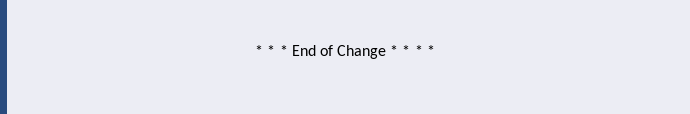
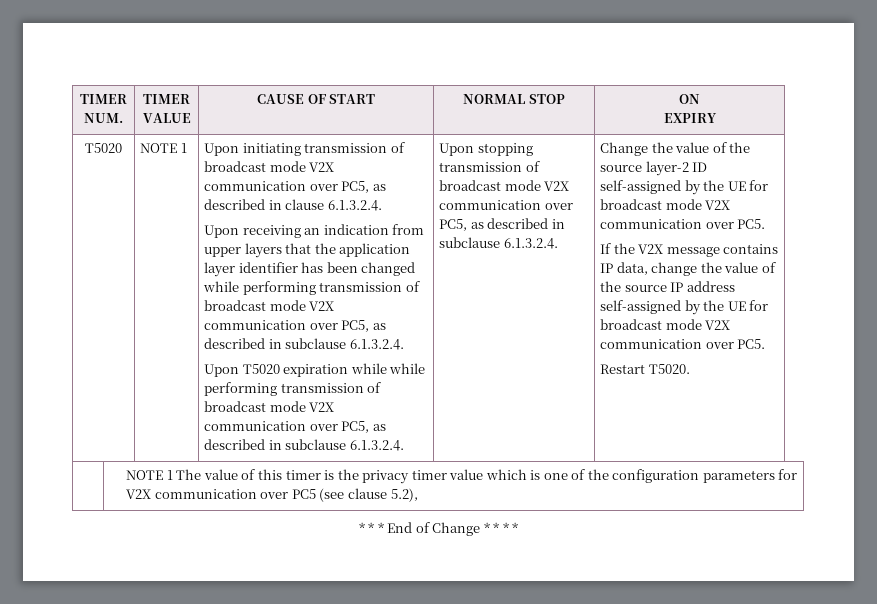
(255, 50) none -> [80,94,127,104] [84,113,123,123] [143,94,190,104] [142,113,191,123] [256,94,376,104] [463,94,565,104] [679,94,700,104] [663,113,717,123] [85,143,122,153] [140,143,187,153] [204,142,405,156] [204,161,335,172] [204,181,386,193] [204,199,382,211] [204,224,425,238] [204,243,411,258] [204,262,416,277] [203,281,420,295] [204,300,335,311] [204,320,386,332] [204,338,404,350] [204,363,426,377] [204,382,382,396] [204,401,335,412] [204,421,386,433] [204,439,404,451] [439,143,533,156] [439,161,540,172] [439,180,570,191] [439,200,573,210] [439,218,565,231] [439,237,558,249] [600,142,751,156] [600,161,708,176] [600,180,769,195] [600,199,731,210] [600,219,766,229] [600,243,779,257] [600,262,776,276] [600,281,735,292] [600,300,769,315] [600,319,731,330] [600,339,766,349] [600,364,690,374] [126,469,798,484] [126,488,418,502] TIMER NUM. | TIMER VALUE | CAUSE OF START | NORMAL STOP | ON // EXPIRY // T5020 | NOTE 1 | Upon initiating transmission of broadcast mode V2X communication over PC5, as described in clause 6.1.3.2.4. // Upon receiving an indication from upper layers that the application layer identifier has been changed while performing transmission of broadcast mode V2X communication over PC5, as described in subclause 6.1.3.2.4. // Upon T5020 expiration while while performing transmission of broadcast mode V2X communication over PC5, as described in subclause 6.1.3.2.4. | Upon stopping transmission of broadcast mode V2X communication over PC5, as described in subclause 6.1.3.2.4. | Change the value of the source layer-2 ID self-assigned by the UE for broadcast mode V2X communication over PC5. // If the V2X message contains IP data, change the value of the source IP address self-assigned by the UE for broadcast mode V2X communication over PC5. // Restart T5020. // | NOTE 1 The value of this timer is the privacy timer value which is one of the configuration parameters for V2X communication over PC5 (see clause 5.2), //

